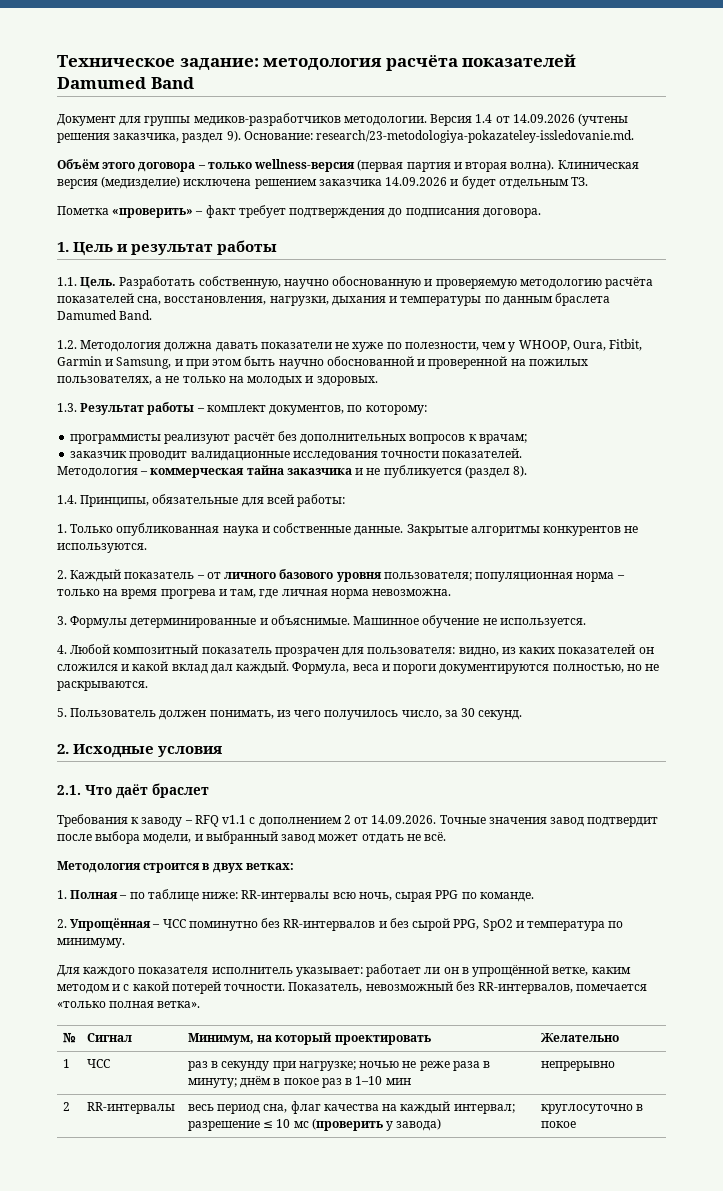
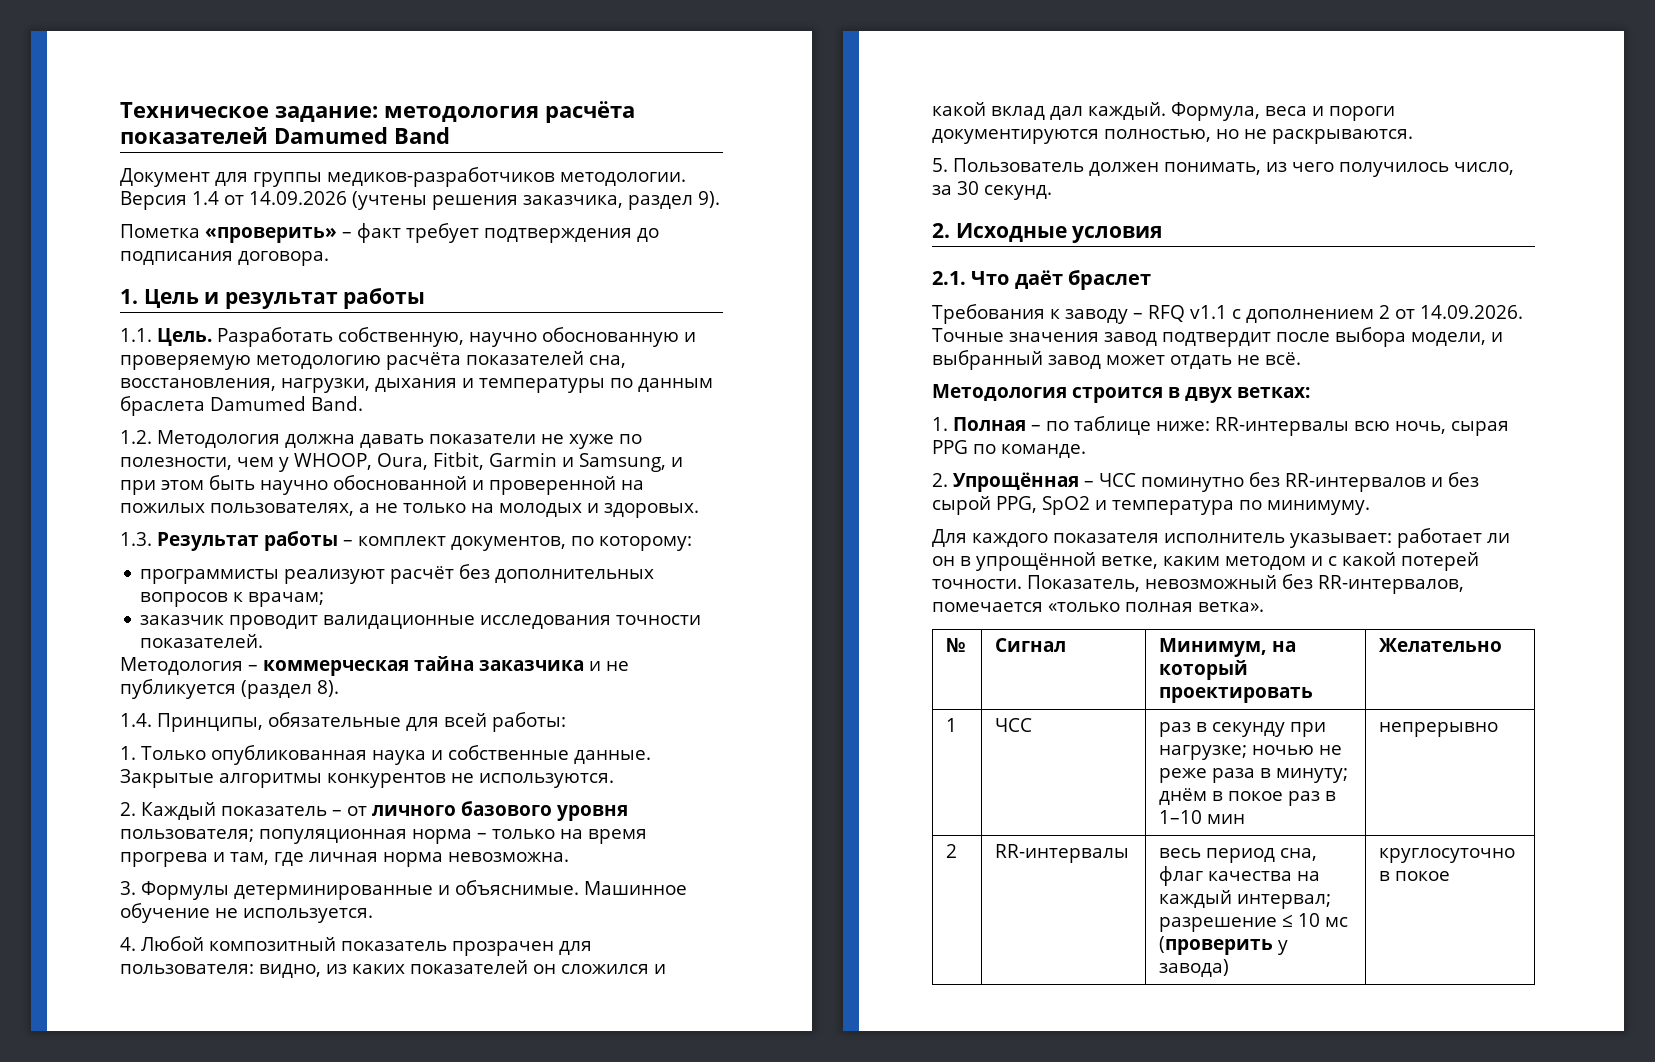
[243,130,635,143] [57,159,639,172] [57,176,589,189] Основание: research/23-metodologiya-pokazateley-issledovanie.md. // Объём этого договора – только wellness-версия (первая партия и вторая волна). Клиническая версия (медизделие) исключена решением заказчика 14.09.2026 и будет отдельным ТЗ. -> (720, 199) none

